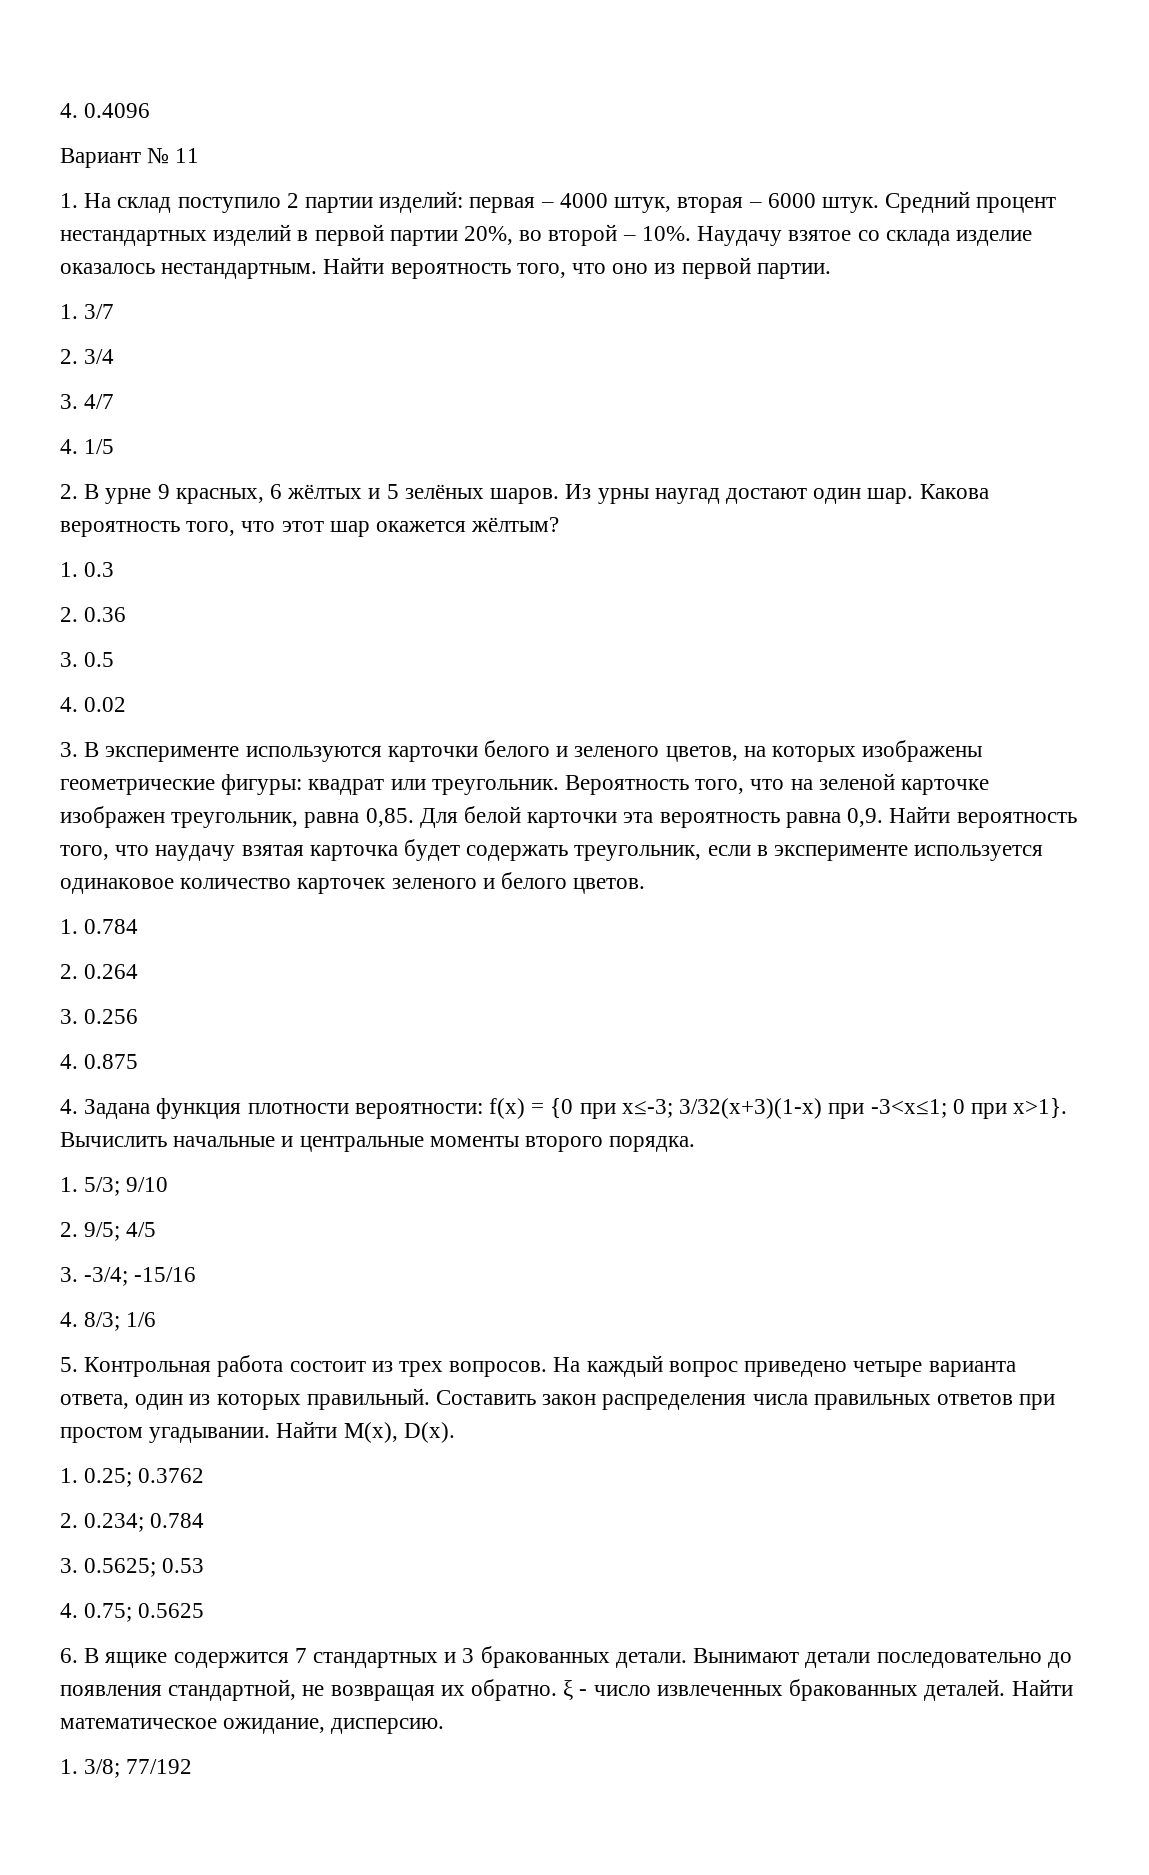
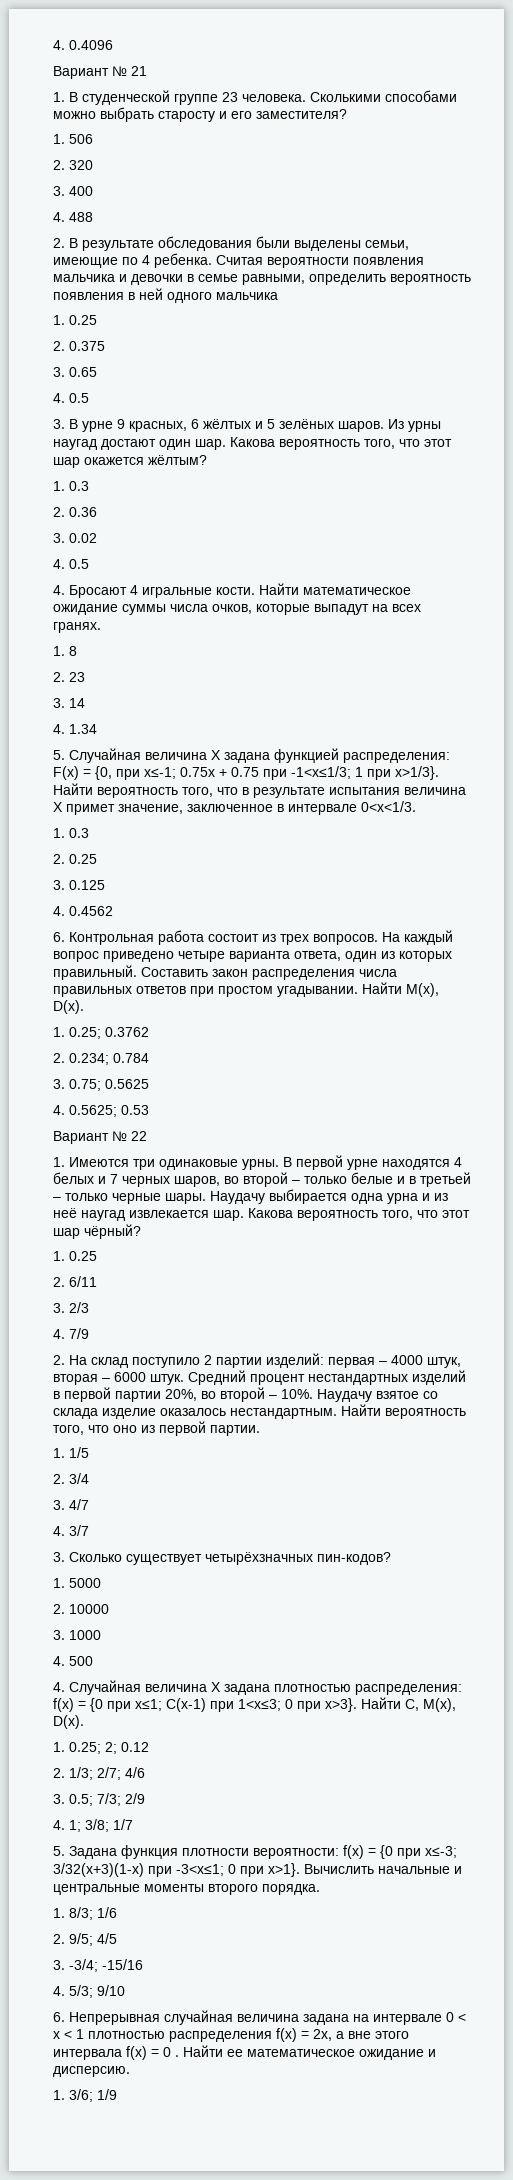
[175,148,200,163] [60,193,78,208] 11 // 1. -> [131,66,147,76] [53,90,457,105] [53,107,347,122] [53,134,93,144] [53,160,93,170] [53,186,93,196] [53,212,93,222] [53,236,409,251] [53,253,424,268] [53,274,471,285] [53,288,278,303] [53,315,97,325] [53,341,105,351] [53,367,97,377] [53,393,89,403] [53,419,441,432] [53,437,452,450] [53,455,207,468] [53,481,89,491] [53,507,97,517] [53,533,97,543] [53,559,89,569] [53,583,411,598] [53,604,421,615] [53,622,101,633] [53,646,77,656] [53,672,85,682] [53,698,85,708] [53,724,97,734] [53,748,450,763] [53,766,439,780] [53,783,466,798] [53,801,416,815] [53,828,89,838] [53,854,97,864] [53,880,105,890] [53,906,113,916] [53,930,453,945] [53,951,452,962] [53,965,397,980] [53,982,439,997] [53,1000,84,1014] [53,1027,149,1039] [53,1053,149,1065] [53,1079,149,1091] [53,1105,149,1117] [53,1131,147,1144] [53,1155,462,1170] [53,1172,471,1187] [53,1189,448,1204] [53,1208,470,1221] [53,1224,141,1239] [53,1251,97,1261] [53,1276,97,1287] [53,1302,89,1313] [53,1328,89,1339] [53,1355,65,1365] 21 // 1. В студенческой группе 23 человека. Сколькими способами можно выбрать старосту и его заместителя? // 1. 506 // 2. 320 // 3. 400 // 4. 488 // 2. В результате обследования были выделены семьи, имеющие по 4 ребенка. Считая вероятности появления мальчика и девочки в семье равными, определить вероятность появления в ней одного мальчика // 1. 0.25 // 2. 0.375 // 3. 0.65 // 4. 0.5 // 3. В урне 9 красных, 6 жёлтых и 5 зелёных шаров. Из урны наугад достают один шар. Какова вероятность того, что этот шар окажется жёлтым? // 1. 0.3 // 2. 0.36 // 3. 0.02 // 4. 0.5 // 4. Бросают 4 игральные кости. Найти математическое ожидание суммы числа очков, которые выпадут на всех гранях. // 1. 8 // 2. 23 // 3. 14 // 4. 1.34 // 5. Случайная величина X задана функцией распределения: F(x) = {0, при x≤-1; 0.75x + 0.75 при -1<x≤1/3; 1 при x>1/3}. Найти вероятность того, что в результате испытания величина X примет значение, заключенное в интервале 0<x<1/3. // 1. 0.3 // 2. 0.25 // 3. 0.125 // 4. 0.4562 // 6. Контрольная работа состоит из трех вопросов. На каждый вопрос приведено четыре варианта ответа, один из которых правильный. Составить закон распределения числа правильных ответов при простом угадывании. Найти M(x), D(x). // 1. 0.25; 0.3762 // 2. 0.234; 0.784 // 3. 0.75; 0.5625 // 4. 0.5625; 0.53 // Вариант № 22 // 1. Имеются три одинаковые урны. В первой урне находятся 4 белых и 7 черных шаров, во второй – только белые и в третьей – только черные шары. Наудачу выбирается одна урна и из неё наугад извлекается шар. Какова вероятность того, что этот шар чёрный? // 1. 0.25 // 2. 6/11 // 3. 2/3 // 4. 7/9 // 2.
[84,304,115,319] 3/7 -> [69,1447,89,1458] 1/5
[84,439,115,454] [60,484,989,504] [60,517,560,537] [60,562,115,577] [60,607,127,622] [60,652,115,667] [60,697,127,712] [60,740,983,762] [60,773,990,795] [60,806,1077,828] [60,839,1044,861] [60,872,646,894] [60,919,139,934] [60,964,139,979] [60,1009,139,1024] [60,1054,139,1069] [60,1099,78,1114] 1/5 // 2. В урне 9 красных, 6 жёлтых и 5 зелёных шаров. Из урны наугад достают один шар. Какова вероятность того, что этот шар окажется жёлтым? // 1. 0.3 // 2. 0.36 // 3. 0.5 // 4. 0.02 // 3. В эксперименте используются карточки белого и зеленого цветов, на которых изображены геометрические фигуры: квадрат или треугольник. Вероятность того, что на зеленой карточке изображен треугольник, равна 0,85. Для белой карточки эта вероятность равна 0,9. Найти вероятность того, что наудачу взятая карточка будет содержать треугольник, если в эксперименте используется одинаковое количество карточек зеленого и белого цветов. // 1. 0.784 // 2. 0.264 // 3. 0.256 // 4. 0.875 // 4. -> [69,1525,89,1536] [53,1552,391,1565] [53,1578,101,1588] [53,1604,109,1614] [53,1630,101,1640] [53,1656,93,1666] [53,1680,462,1695] [53,1697,456,1712] [53,1715,84,1729] [53,1742,149,1754] [53,1767,145,1780] [53,1793,145,1806] [53,1819,133,1832] [53,1846,65,1856] 3/7 // 3. Сколько существует четырёхзначных пин-кодов? // 1. 5000 // 2. 10000 // 3. 1000 // 4. 500 // 4. Случайная величина X задана плотностью распределения: f(x) = {0 при x≤1; C(x-1) при 1<x≤3; 0 при x>3}. Найти С, M(x), D(x). // 1. 0.25; 2; 0.12 // 2. 1/3; 2/7; 4/6 // 3. 0.5; 7/3; 2/9 // 4. 1; 3/8; 1/7 // 5.
[84,1177,169,1196] 5/3; 9/10 -> [69,1907,117,1920] 8/3; 1/6
[84,1312,157,1331] [60,1355,1016,1377] [60,1388,1056,1410] [60,1421,455,1443] [60,1468,205,1487] [60,1513,205,1532] [60,1558,205,1577] [60,1603,205,1622] [60,1646,1072,1668] [60,1679,1073,1701] [60,1718,326,1734] 8/3; 1/6 // 5. Контрольная работа состоит из трех вопросов. На каждый вопрос приведено четыре варианта ответа, один из которых правильный. Составить закон распределения числа правильных ответов при простом угадывании. Найти M(x), D(x). // 1. 0.25; 0.3762 // 2. 0.234; 0.784 // 3. 0.5625; 0.53 // 4. 0.75; 0.5625 // 6. В ящике содержится 7 стандартных и 3 бракованных детали. Вынимают детали последовательно до появления стандартной, не возвращая их обратно. ξ - число извлеченных бракованных деталей. Найти математическое ожидание, -> [69,1985,125,1998] [53,2010,466,2025] [53,2028,409,2042] [53,2045,436,2060] 5/3; 9/10 // 6. Непрерывная случайная величина задана на интервале 0 < x < 1 плотностью распределения f(x) = 2x, а вне этого интервала f(x) = 0 . Найти ее математическое ожидание и
[84,1759,193,1778] 3/8; 77/192 -> [69,2089,117,2102] 3/6; 1/9

